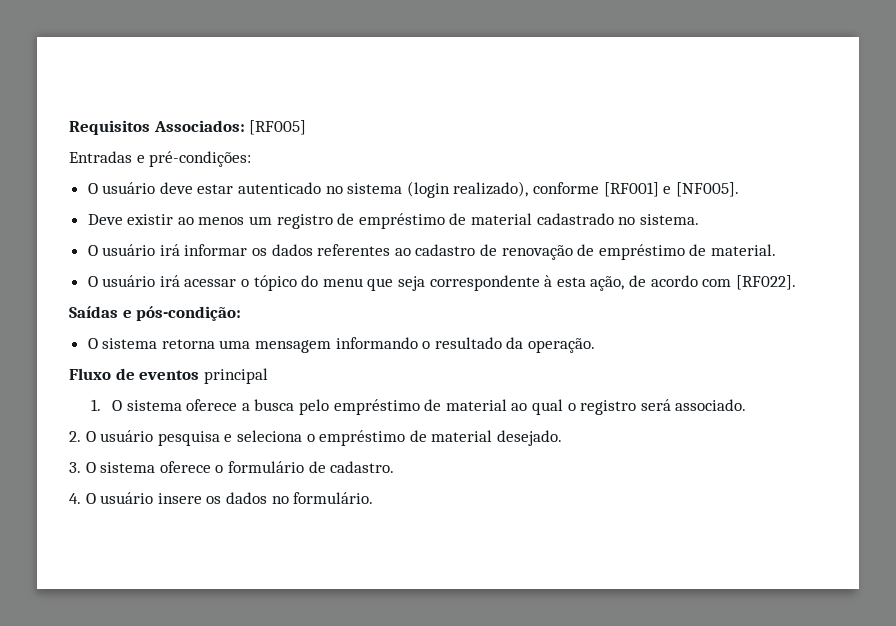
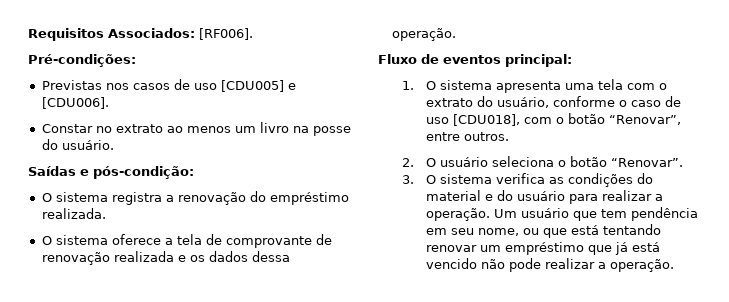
[249,120,307,135] [69,151,252,167] [87,181,739,198] [87,213,699,229] [87,244,776,260] [87,275,796,291] [RF005] // Entradas e pré-condições: // O usuário deve estar autenticado no sistema (login realizado), conforme [RF001] e [NF005]. // Deve existir ao menos um registro de empréstimo de material cadastrado no sistema. // O usuário irá informar os dados referentes ao cadastro de renovação de empréstimo de material. // O usuário irá acessar o tópico do menu que seja correspondente à esta ação, de acordo com [RF022]. -> [199,28,253,40] [28,54,136,67] [41,79,296,92] [41,97,109,109] [41,122,351,136] [41,139,114,150] [RF006]. // Pré-condições: // Previstas nos casos de uso [CDU005] e [CDU006]. // Constar no extrato ao menos um livro na posse do usuário.
[161,337,524,353] retorna uma mensagem informando o resultado da -> [111,191,349,205] [41,208,106,219] [41,234,332,248] [41,251,290,265] registra a renovação do empréstimo realizada. // O sistema oferece a tela de comprovante de renovação realizada e os dados dessa
[203,368,268,384] principal -> [505,54,572,67] principal:
[186,399,747,415] [69,430,562,446] [69,461,395,473] [69,492,374,504] oferece a busca pelo empréstimo de material ao qual o registro será associado. // 2. O usuário pesquisa e seleciona o empréstimo de material desejado. // 3. O sistema oferece o formulário de cadastro. // 4. O usuário insere os dados no formulário. -> [496,79,668,93] [426,96,682,108] [426,113,682,126] [426,132,510,141] [402,156,684,167] [402,173,654,187] [426,190,664,204] [426,207,699,221] [426,224,662,238] [426,242,661,255] [426,258,675,272] apresenta uma tela com o extrato do usuário, conforme o caso de uso [CDU018], com o botão “Renovar”, entre outros. // 2. O usuário seleciona o botão “Renovar”. // 3. O sistema verifica as condições do material e do usuário para realizar a operação. Um usuário que tem pendência em seu nome, ou que está tentando renovar um empréstimo que já está vencido não pode realizar a operação.

